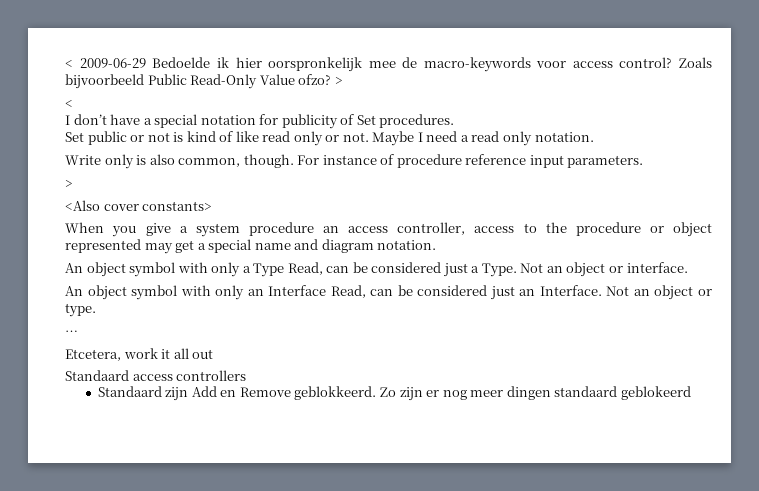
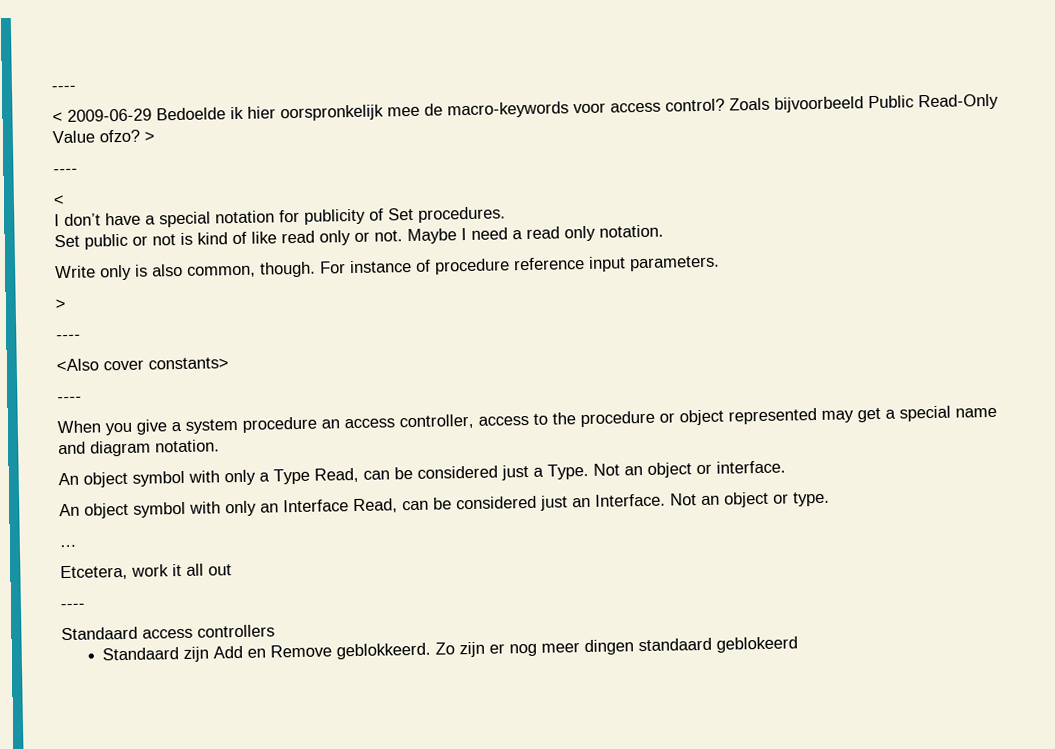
(65, 64) none -> [51,85,78,92] ---- //
(343, 81) none -> [53,168,79,175] // ----
(74, 184) none -> [56,334,82,341] // ----
(213, 206) none -> [57,396,83,403] // ----
(214, 354) none -> [60,603,86,610] // ----

